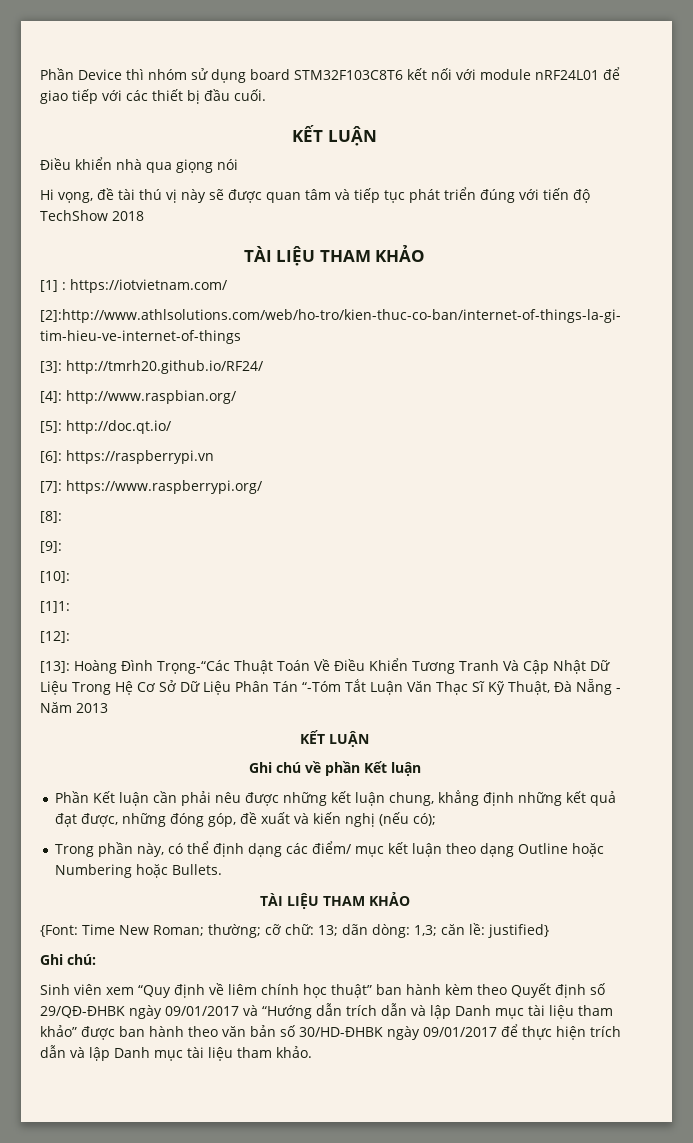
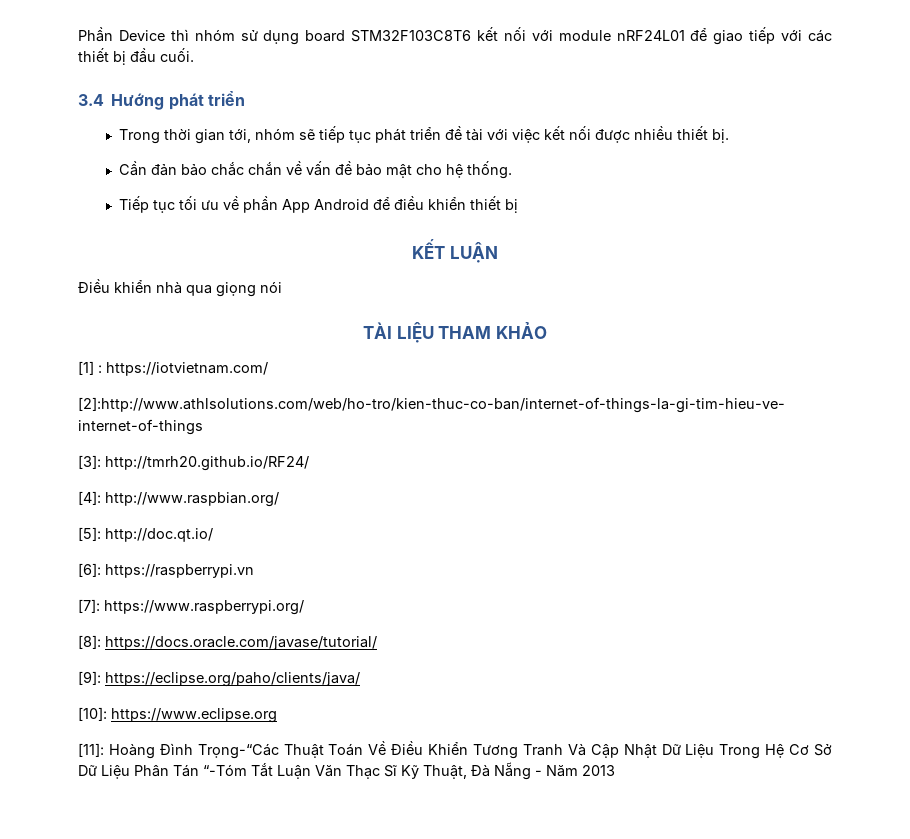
(266, 95) none -> [78,91,245,110] [118,126,729,144] [118,161,512,179] [118,196,518,213] // 3.4 Hướng phát triển // Trong thời gian tới, nhóm sẽ tiếp tục phát triển đề tài với việc kết nối được nhiều thiết bị. // Cần đản bảo chắc chắn về vấn đề bảo mật cho hệ thống. // Tiếp tục tối ưu về phần App Android để điều khiển thiết bị
[40,187,590,203] [40,210,144,221] // Hi vọng, đề tài thú vị này sẽ được quan tâm và tiếp tục phát triển đúng với tiến độ TechShow 2018 -> (282, 287) none
(62, 517) none -> [105,636,377,650] https://docs.oracle.com/javase/tutorial/
(62, 547) none -> [105,672,360,687] https://eclipse.org/paho/clients/java/
[40,601,70,613] [40,631,70,643] [40,661,70,673] // [1]1: // [12]: // [13]: -> [111,708,277,723] [78,743,104,757] https://www.eclipse.org // [11]:
[300,730,369,748] [248,761,421,777] [54,790,616,806] [54,812,436,827] [54,841,604,857] [54,864,222,878] [259,892,410,910] [40,923,549,938] [40,954,96,965] [40,983,605,998] [40,1003,613,1019] [40,1024,621,1040] [40,1045,312,1061] // KẾT LUẬN // Ghi chú về phần Kết luận // Phần Kết luận cần phải nêu được những kết luận chung, khẳng định những kết quả đạt được, những đóng góp, đề xuất và kiến nghị (nếu có); // Trong phần này, có thể định dạng các điểm/ mục kết luận theo dạng Outline hoặc Numbering hoặc Bullets. // TÀI LIỆU THAM KHẢO // {Font: Time New Roman; thường; cỡ chữ: 13; dãn dòng: 1,3; căn lề: justified} // Ghi chú: // Sinh viên xem “Quy định về liêm chính học thuật” ban hành kèm theo Quyết định số 29/QĐ-ĐHBK ngày 09/01/2017 và “Hướng dẫn trích dẫn và lập Danh mục tài liệu tham khảo” được ban hành theo văn bản số 30/HD-ĐHBK ngày 09/01/2017 để thực hiện trích dẫn và lập Danh mục tài liệu tham khảo. -> (615, 770) none

